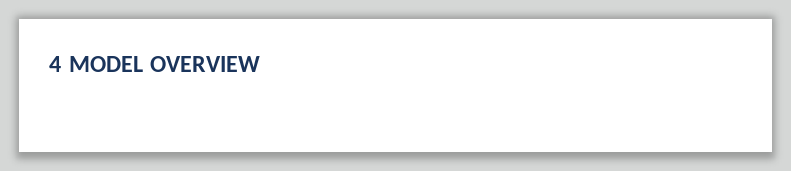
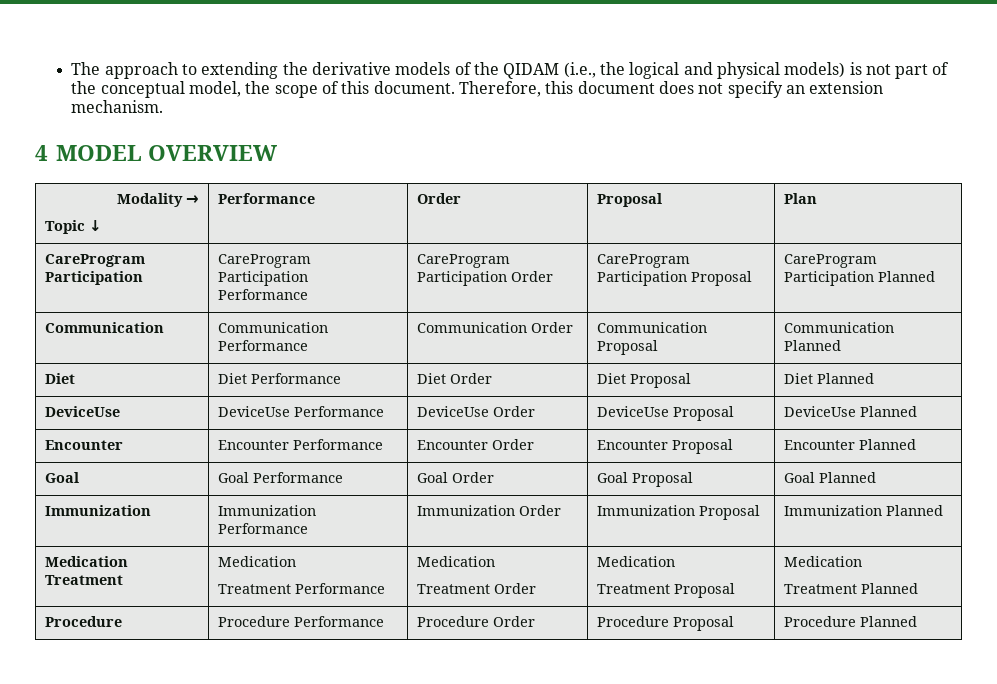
[49,56,260,72] 4 MODEL OVERVIEW -> [71,62,950,79] [71,81,884,98] [71,100,164,113] [35,145,278,161] [116,193,199,207] [45,220,103,234] [218,193,316,204] [417,193,462,204] [597,193,663,207] [784,193,818,204] [45,254,146,267] [45,271,144,285] [218,254,312,268] [218,271,309,286] [218,289,309,300] [417,254,511,268] [417,271,554,286] [597,254,691,268] [597,271,753,286] [784,254,878,268] [784,271,936,286] [45,322,165,333] [218,322,329,333] [218,340,309,351] [417,322,574,333] [597,322,708,333] [597,340,659,355] [784,322,895,333] [784,340,842,351] [45,373,76,384] [218,373,342,384] [417,373,493,384] [597,373,692,388] [784,373,875,384] [45,406,121,417] [218,406,385,417] [417,406,536,417] [597,406,735,421] [784,406,918,417] [45,440,124,450] [218,439,384,450] [417,439,535,450] [597,439,734,454] [784,439,917,450] [45,472,80,483] [218,472,344,483] [417,472,495,483] [597,472,694,487] [784,472,877,483] [45,505,152,516] [218,505,317,516] [218,523,309,534] [417,505,562,516] [597,505,761,520] [784,505,944,516] [45,556,129,567] [45,575,124,585] [218,556,297,567] [218,583,386,594] [417,556,496,567] [417,583,537,594] [597,556,676,567] [597,583,736,598] [784,556,863,567] [784,583,919,594] [45,616,123,627] [218,616,385,627] [417,616,536,627] [597,616,735,631] [784,616,918,627] The approach to extending the derivative models of the QIDAM (i.e., the logical and physical models) is not part of the conceptual model, the scope of this document. Therefore, this document does not specify an extension mechanism. // 4 MODEL OVERVIEW // Modality → // Topic ↓ | Performance | Order | Proposal | Plan // CareProgram Participation | CareProgram Participation Performance | CareProgram Participation Order | CareProgram Participation Proposal | CareProgram Participation Planned // Communication | Communication Performance | Communication Order | Communication Proposal | Communication Planned // Diet | Diet Performance | Diet Order | Diet Proposal | Diet Planned // DeviceUse | DeviceUse Performance | DeviceUse Order | DeviceUse Proposal | DeviceUse Planned // Encounter | Encounter Performance | Encounter Order | Encounter Proposal | Encounter Planned // Goal | Goal Performance | Goal Order | Goal Proposal | Goal Planned // Immunization | Immunization Performance | Immunization Order | Immunization Proposal | Immunization Planned // Medication Treatment | Medication // Treatment Performance | Medication // Treatment Order | Medication // Treatment Proposal | Medication // Treatment Planned // Procedure | Procedure Performance | Procedure Order | Procedure Proposal | Procedure Planned

